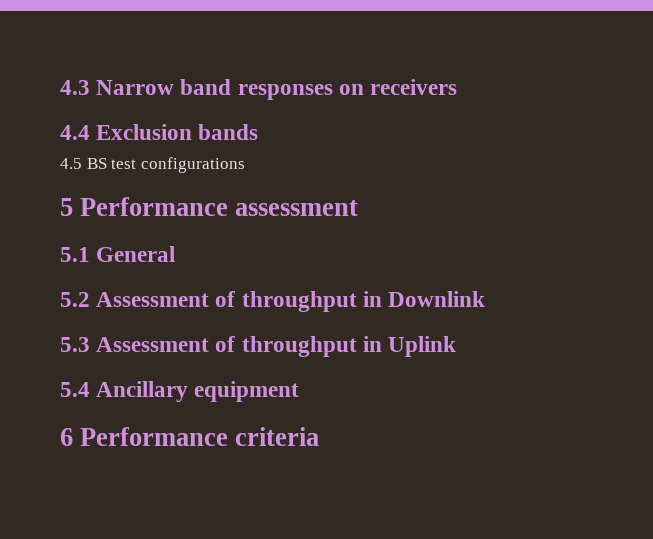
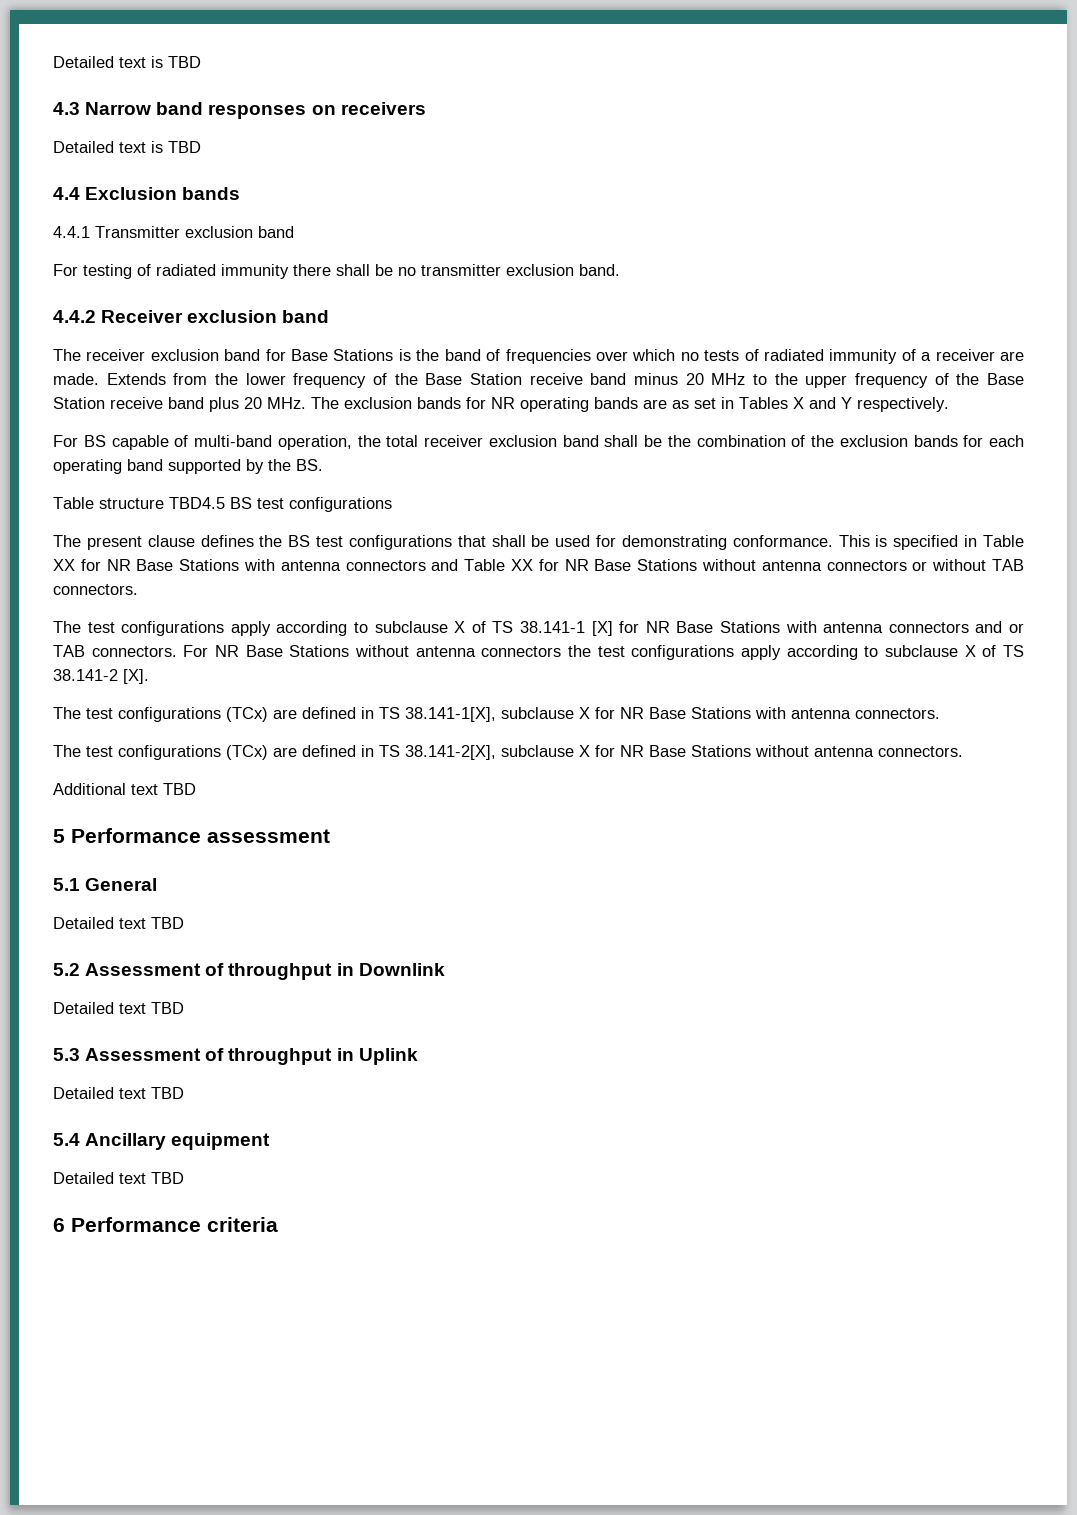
(60, 87) none -> [53,56,201,68] Detailed text is TBD //
(458, 87) none -> [53,141,201,153] // Detailed text is TBD
[60,157,245,173] 4.5 BS test configurations -> [53,226,294,238] [53,264,620,279] [53,310,330,323] [53,349,1024,364] [53,373,1024,388] [53,397,949,412] [53,435,1024,450] [53,459,323,474] [53,497,392,512] [53,535,1025,550] [53,559,1024,571] [53,584,138,595] [53,621,1025,636] [53,645,1024,660] [53,669,149,684] [53,707,940,722] [53,745,963,760] [53,783,196,795] 4.4.1 Transmitter exclusion band // For testing of radiated immunity there shall be no transmitter exclusion band. // 4.4.2 Receiver exclusion band // The receiver exclusion band for Base Stations is the band of frequencies over which no tests of radiated immunity of a receiver are made. Extends from the lower frequency of the Base Station receive band minus 20 MHz to the upper frequency of the Base Station receive band plus 20 MHz. The exclusion bands for NR operating bands are as set in Tables X and Y respectively. // For BS capable of multi-band operation, the total receiver exclusion band shall be the combination of the exclusion bands for each operating band supported by the BS. // Table structure TBD4.5 BS test configurations // The present clause defines the BS test configurations that shall be used for demonstrating conformance. This is specified in Table XX for NR Base Stations with antenna connectors and Table XX for NR Base Stations without antenna connectors or without TAB connectors. // The test configurations apply according to subclause X of TS 38.141-1 [X] for NR Base Stations with antenna connectors and or TAB connectors. For NR Base Stations without antenna connectors the test configurations apply according to subclause X of TS 38.141-2 [X]. // The test configurations (TCx) are defined in TS 38.141-1[X], subclause X for NR Base Stations with antenna connectors. // The test configurations (TCx) are defined in TS 38.141-2[X], subclause X for NR Base Stations without antenna connectors. // Additional text TBD
(176, 254) none -> [53,917,184,929] // Detailed text TBD
(486, 299) none -> [53,1002,184,1014] // Detailed text TBD
(457, 346) none -> [53,1087,184,1099] // Detailed text TBD
(300, 391) none -> [53,1172,184,1184] // Detailed text TBD

